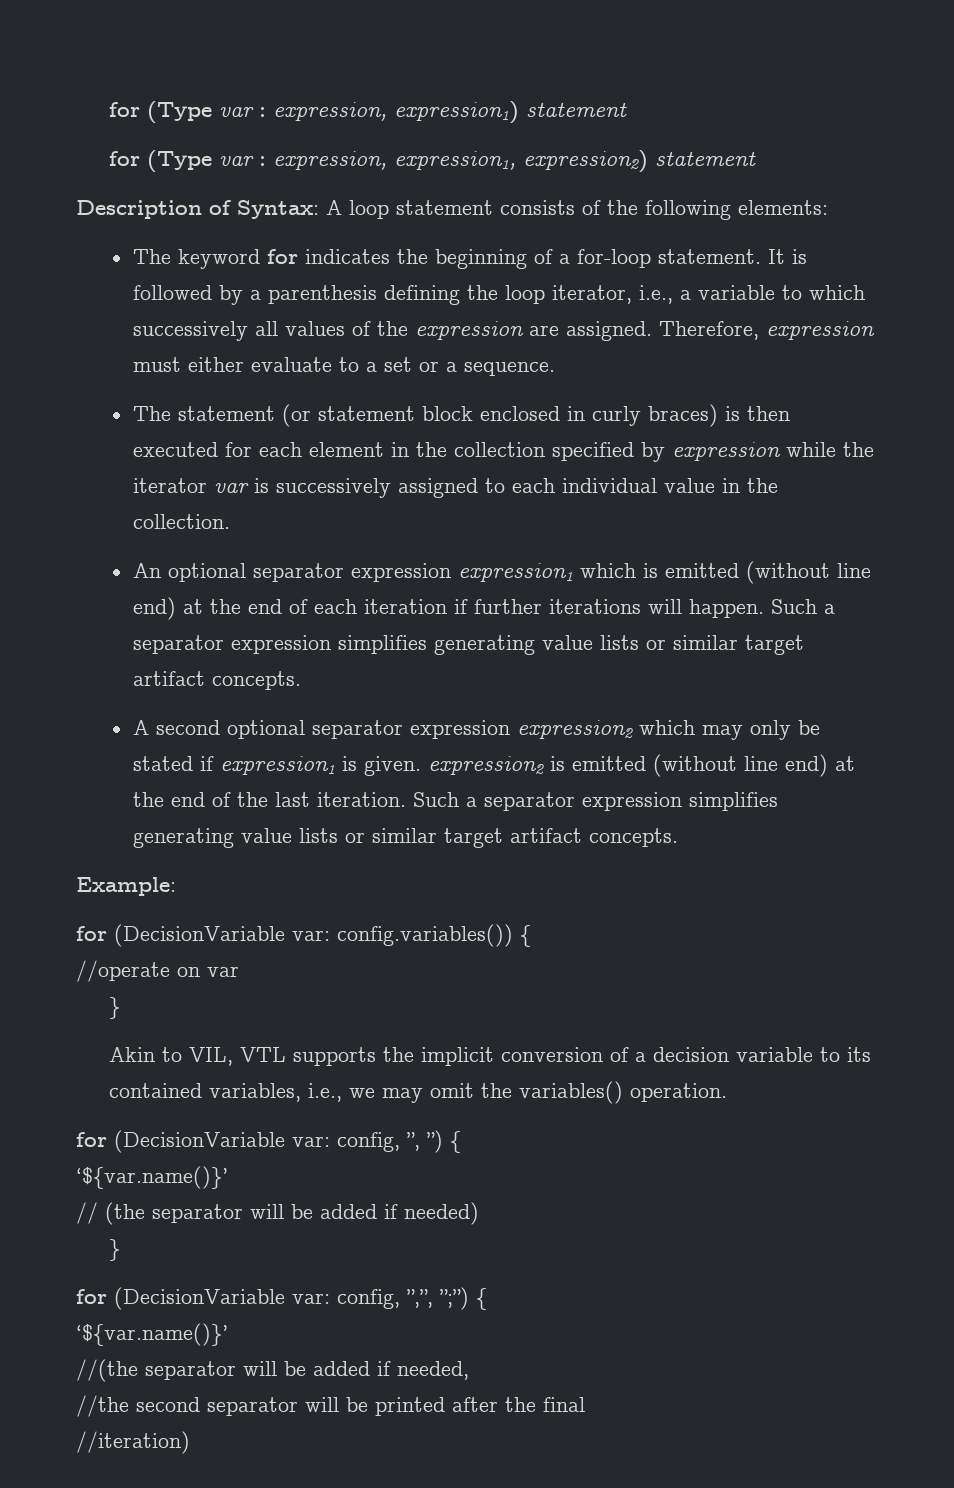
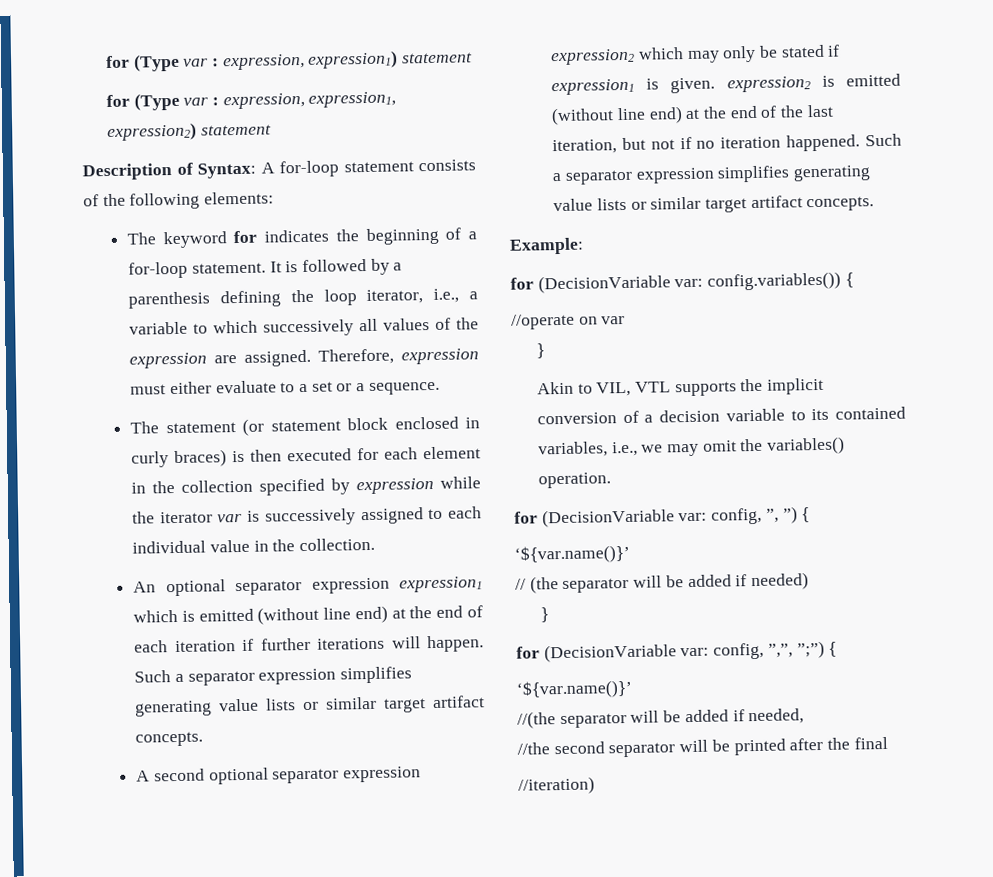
[349,200,389,219] loop -> [279,160,339,178] for-loop
[316,792,406,807] iteration. -> [552,134,861,155] iteration, but not if no iteration happened.

